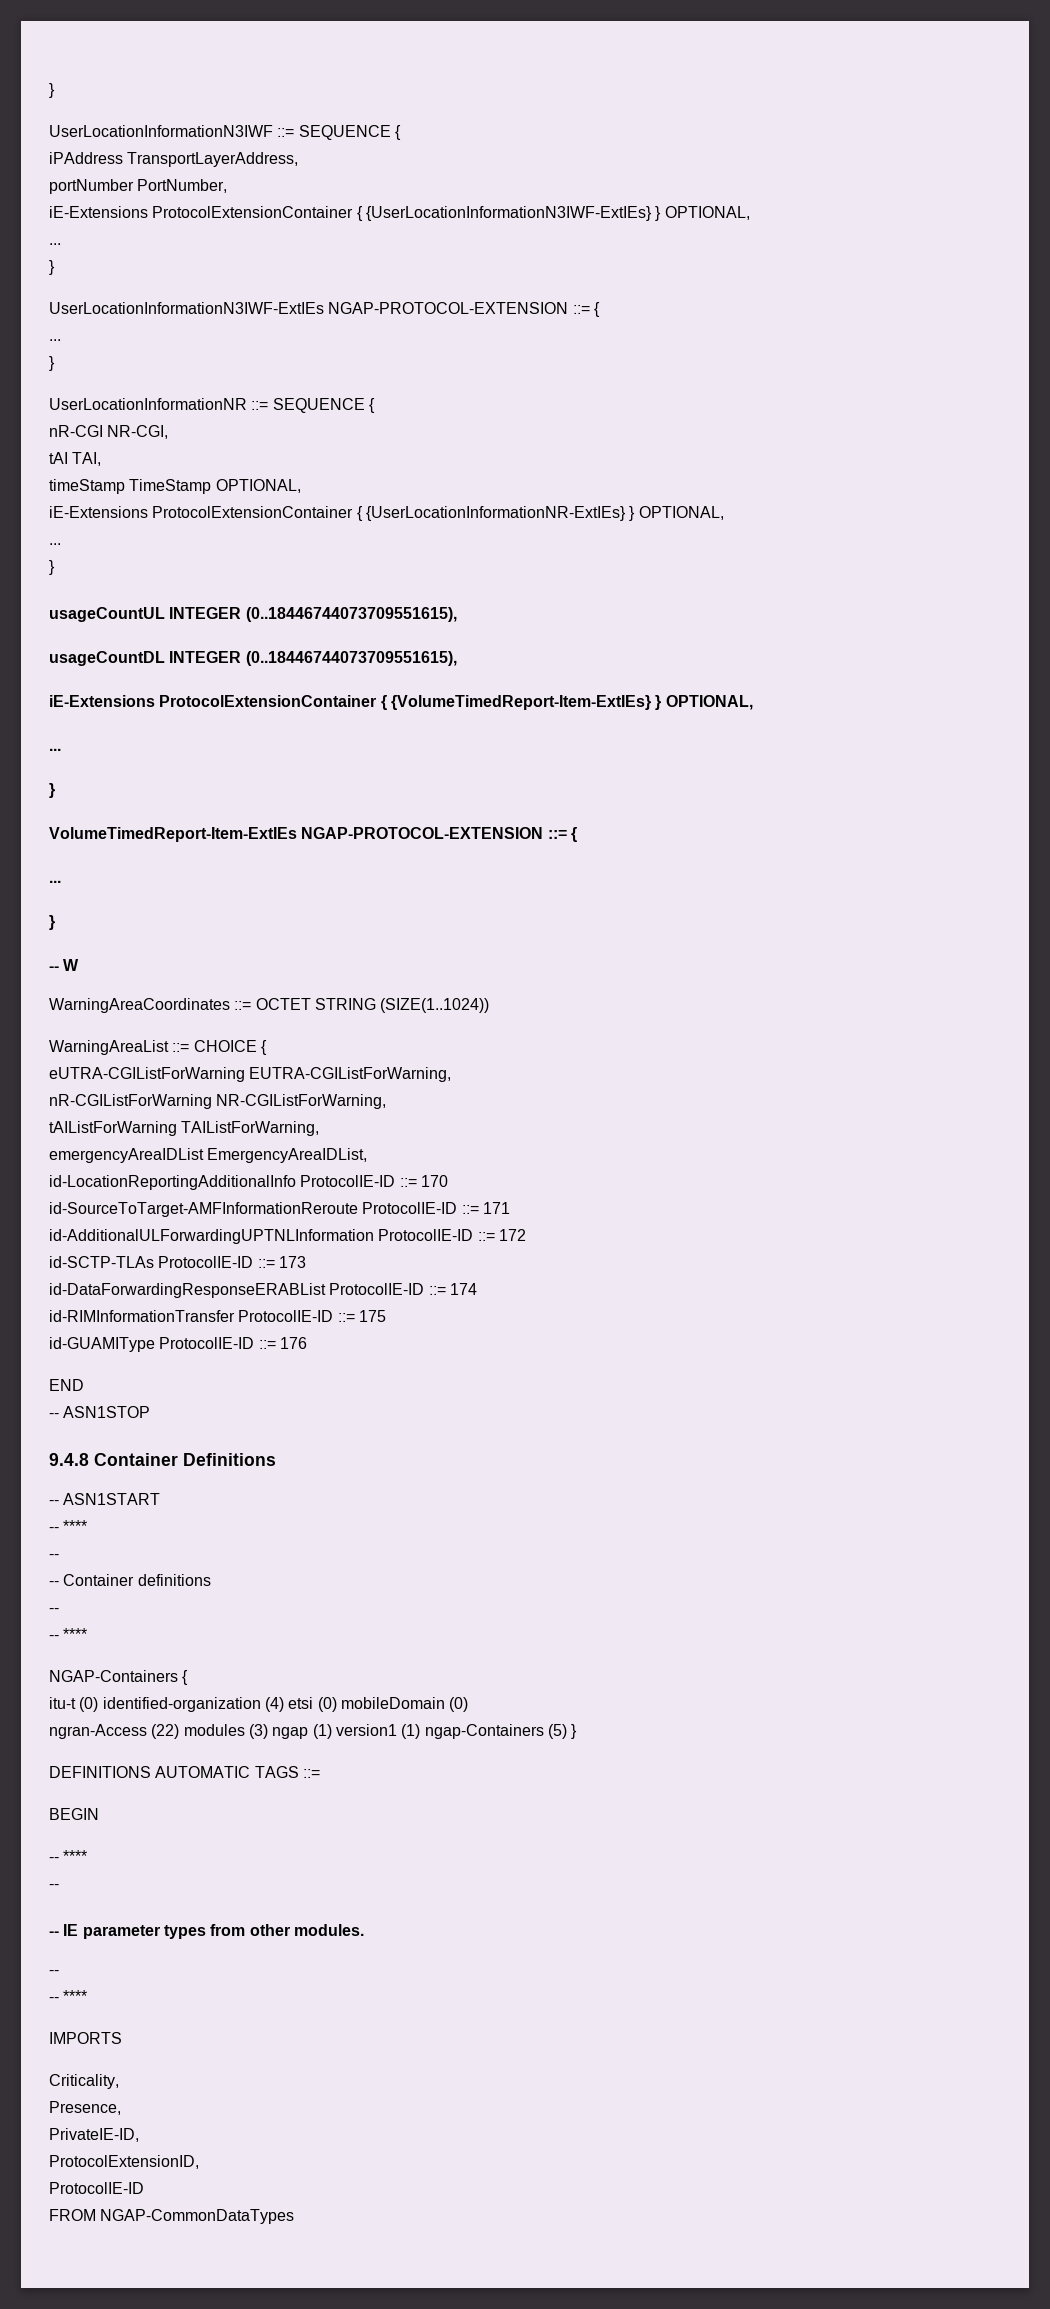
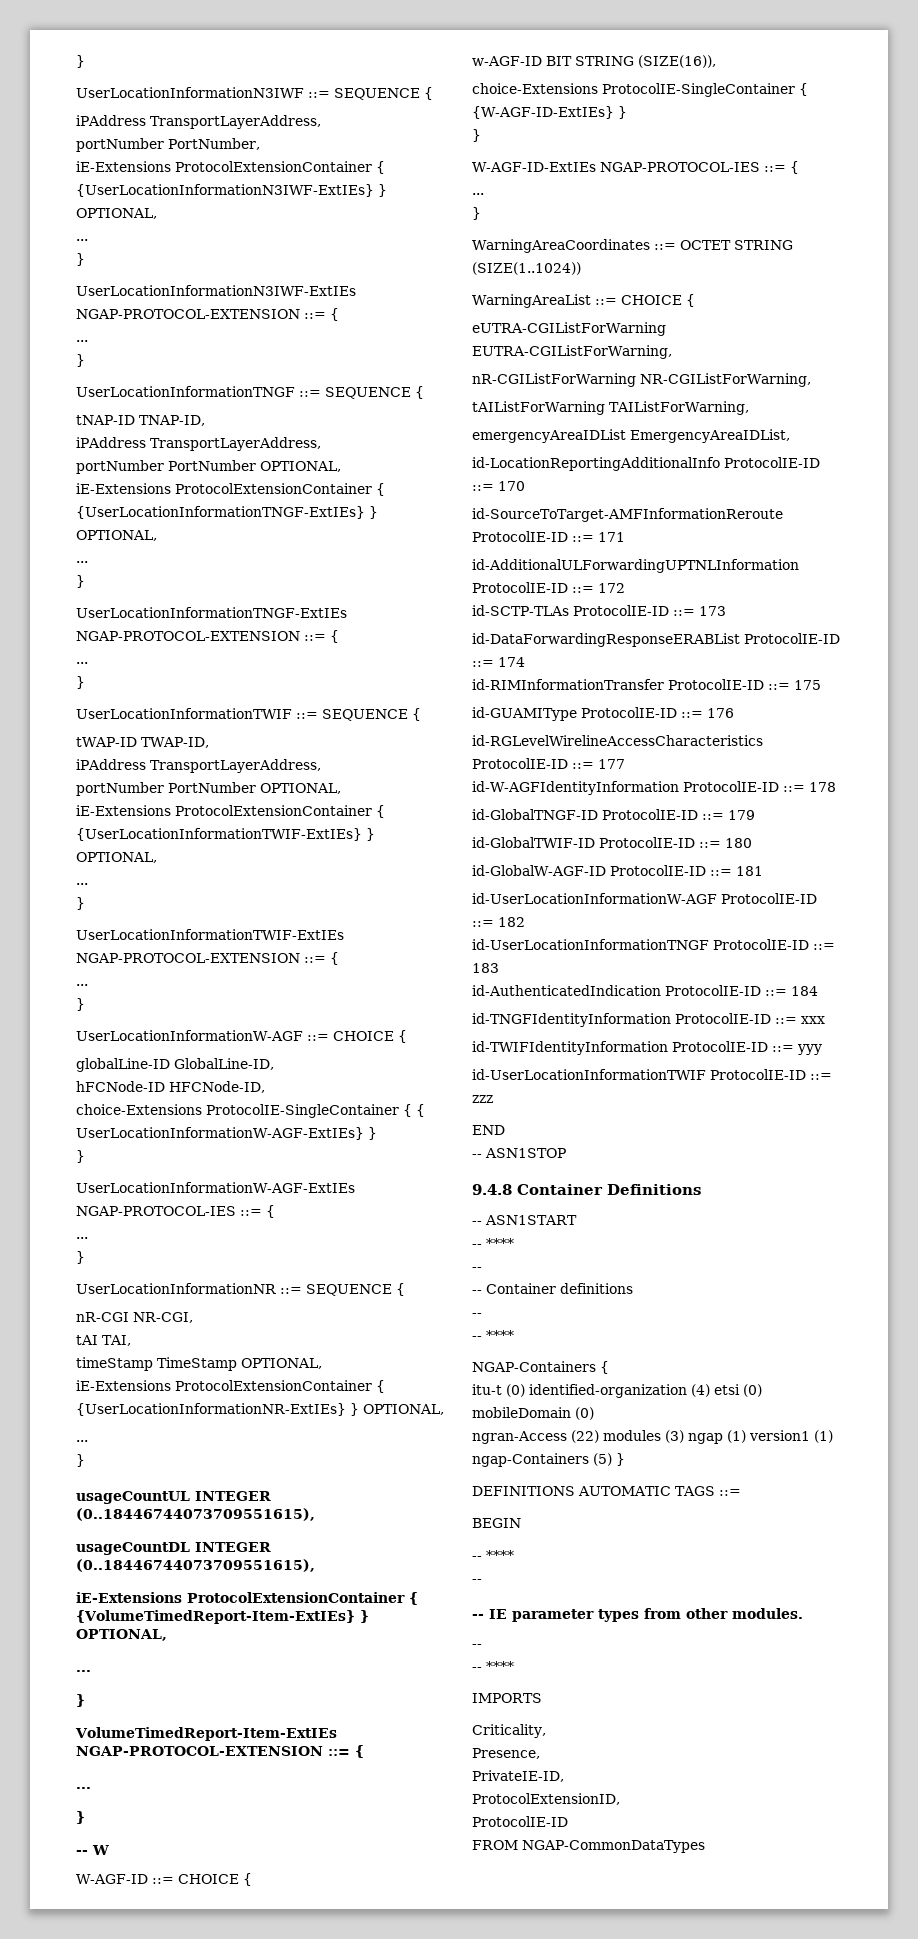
(55, 363) none -> [76,386,424,399] [76,415,205,426] [76,437,321,451] [76,460,341,474] [76,483,385,496] [76,506,378,519] [76,530,157,541] [76,561,88,563] [76,575,85,588] [76,607,347,618] [76,630,339,643] [76,662,88,664] [76,676,85,689] [76,708,421,721] [76,737,209,748] [76,759,321,773] [76,782,341,796] [76,805,385,818] [76,828,375,841] [76,852,157,863] [76,883,88,885] [76,897,85,910] [76,929,344,940] [76,952,339,965] [76,984,88,986] [76,998,85,1011] [76,1030,407,1043] [76,1058,274,1072] [76,1081,265,1093] [76,1104,425,1118] [76,1127,377,1140] [76,1150,85,1163] [76,1182,355,1193] [76,1205,275,1218] [76,1237,88,1239] [76,1251,85,1264] // UserLocationInformationTNGF ::= SEQUENCE { // tNAP-ID TNAP-ID, // iPAddress TransportLayerAddress, // portNumber PortNumber OPTIONAL, // iE-Extensions ProtocolExtensionContainer { {UserLocationInformationTNGF-ExtIEs} } OPTIONAL, // ... // } // UserLocationInformationTNGF-ExtIEs NGAP-PROTOCOL-EXTENSION ::= { // ... // } // UserLocationInformationTWIF ::= SEQUENCE { // tWAP-ID TWAP-ID, // iPAddress TransportLayerAddress, // portNumber PortNumber OPTIONAL, // iE-Extensions ProtocolExtensionContainer { {UserLocationInformationTWIF-ExtIEs} } OPTIONAL, // ... // } // UserLocationInformationTWIF-ExtIEs NGAP-PROTOCOL-EXTENSION ::= { // ... // } // UserLocationInformationW-AGF ::= CHOICE { // globalLine-ID GlobalLine-ID, // hFCNode-ID HFCNode-ID, // choice-Extensions ProtocolIE-SingleContainer { { UserLocationInformationW-AGF-ExtIEs} } // } // UserLocationInformationW-AGF-ExtIEs NGAP-PROTOCOL-IES ::= { // ... // }
(80, 965) none -> [76,1873,252,1886] [472,55,716,68] [472,83,808,97] [472,106,627,119] [472,129,481,142] [472,161,799,174] [472,193,484,195] [472,207,481,220] // W-AGF-ID ::= CHOICE { // w-AGF-ID BIT STRING (SIZE(16)), // choice-Extensions ProtocolIE-SingleContainer { {W-AGF-ID-ExtIEs} } // } // W-AGF-ID-ExtIEs NGAP-PROTOCOL-IES ::= { // ... // }
(307, 1343) none -> [472,735,763,746] [472,758,625,769] [472,781,836,795] [472,809,755,820] [472,837,752,848] [472,865,763,876] [472,893,817,904] [472,917,525,927] [472,939,835,950] [472,963,499,973] [472,985,818,996] [472,1013,825,1027] [472,1041,822,1055] [472,1069,832,1080] [472,1095,493,1103] // id-RGLevelWirelineAccessCharacteristics ProtocolIE-ID ::= 177 // id-W-AGFIdentityInformation ProtocolIE-ID ::= 178 // id-GlobalTNGF-ID ProtocolIE-ID ::= 179 // id-GlobalTWIF-ID ProtocolIE-ID ::= 180 // id-GlobalW-AGF-ID ProtocolIE-ID ::= 181 // id-UserLocationInformationW-AGF ProtocolIE-ID ::= 182 // id-UserLocationInformationTNGF ProtocolIE-ID ::= 183 // id-AuthenticatedIndication ProtocolIE-ID ::= 184 // id-TNGFIdentityInformation ProtocolIE-ID ::= xxx // id-TWIFIdentityInformation ProtocolIE-ID ::= yyy // id-UserLocationInformationTWIF ProtocolIE-ID ::= zzz

